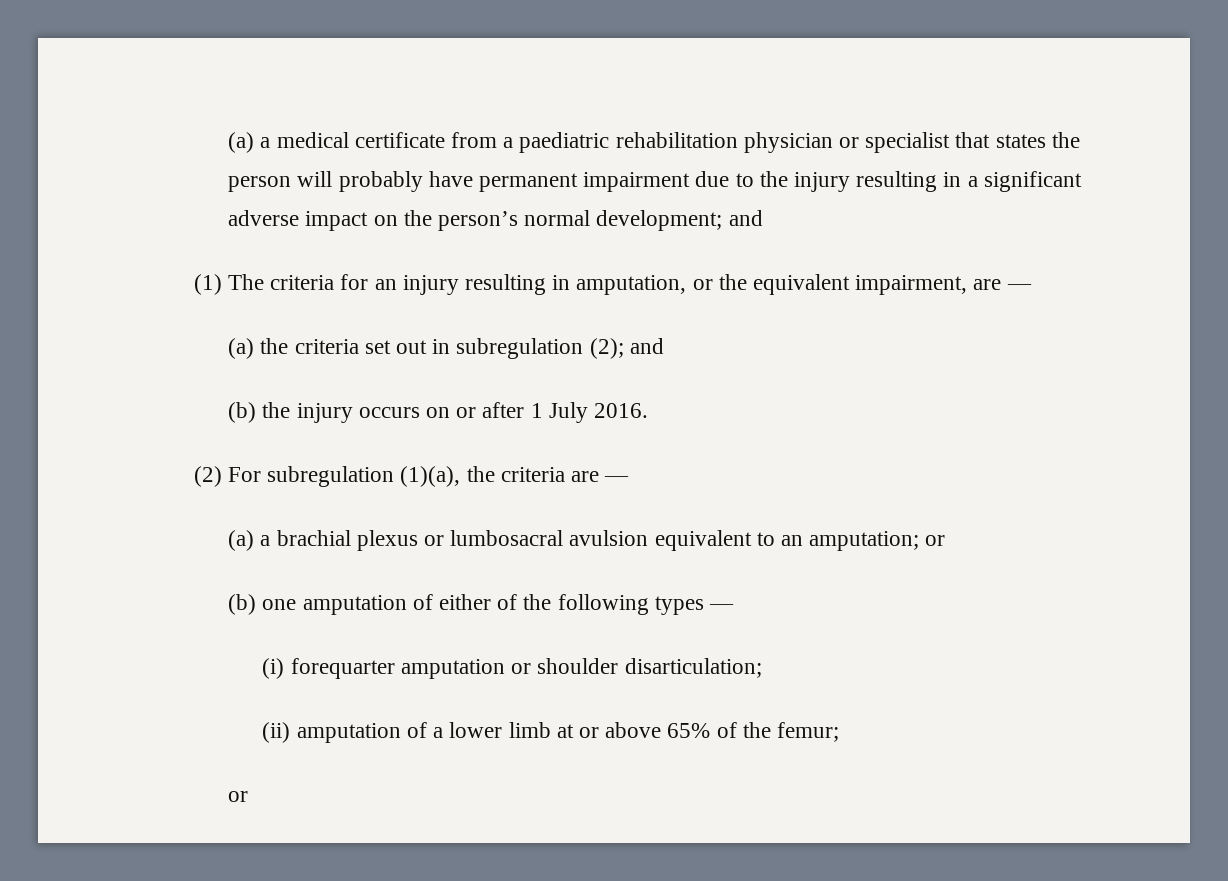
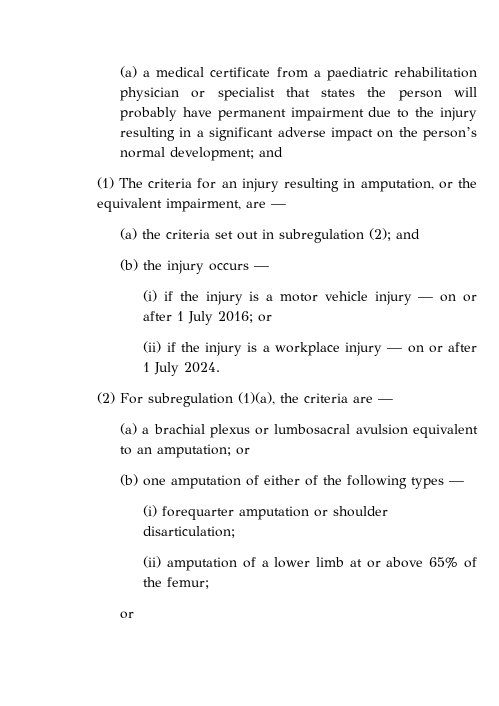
[425,402,648,423] on or after 1 July 2016. -> [253,266,269,270] [143,290,478,305] [143,311,273,325] [143,341,477,356] [143,362,221,376] — // (i) if the injury is a motor vehicle injury — on or after 1 July 2016; or // (ii) if the injury is a workplace injury — on or after 1 July 2024.

